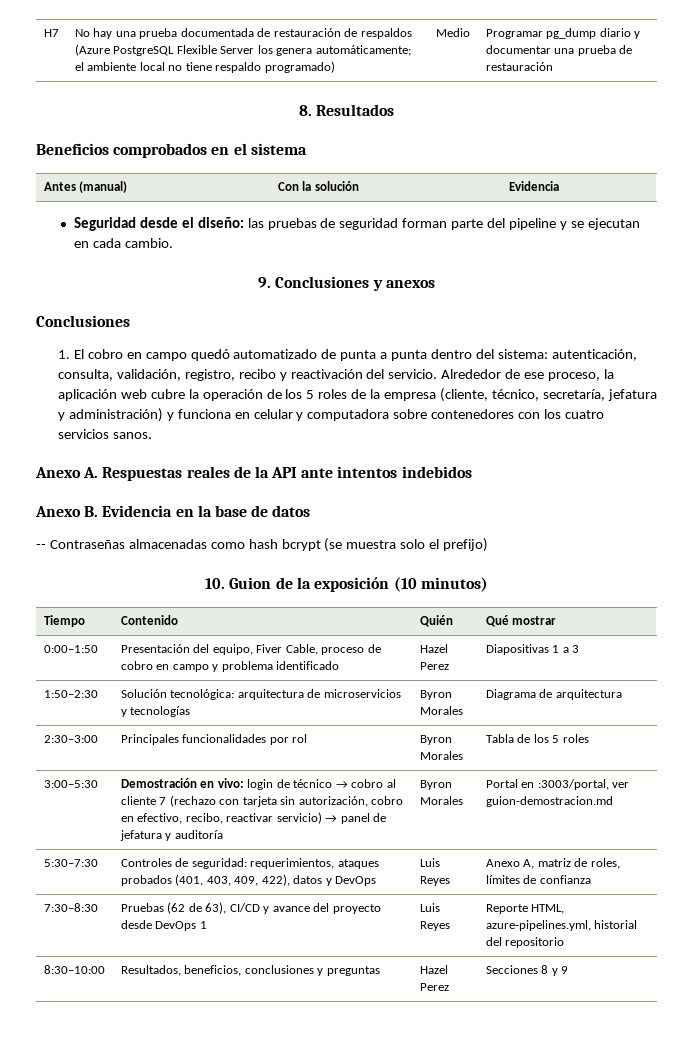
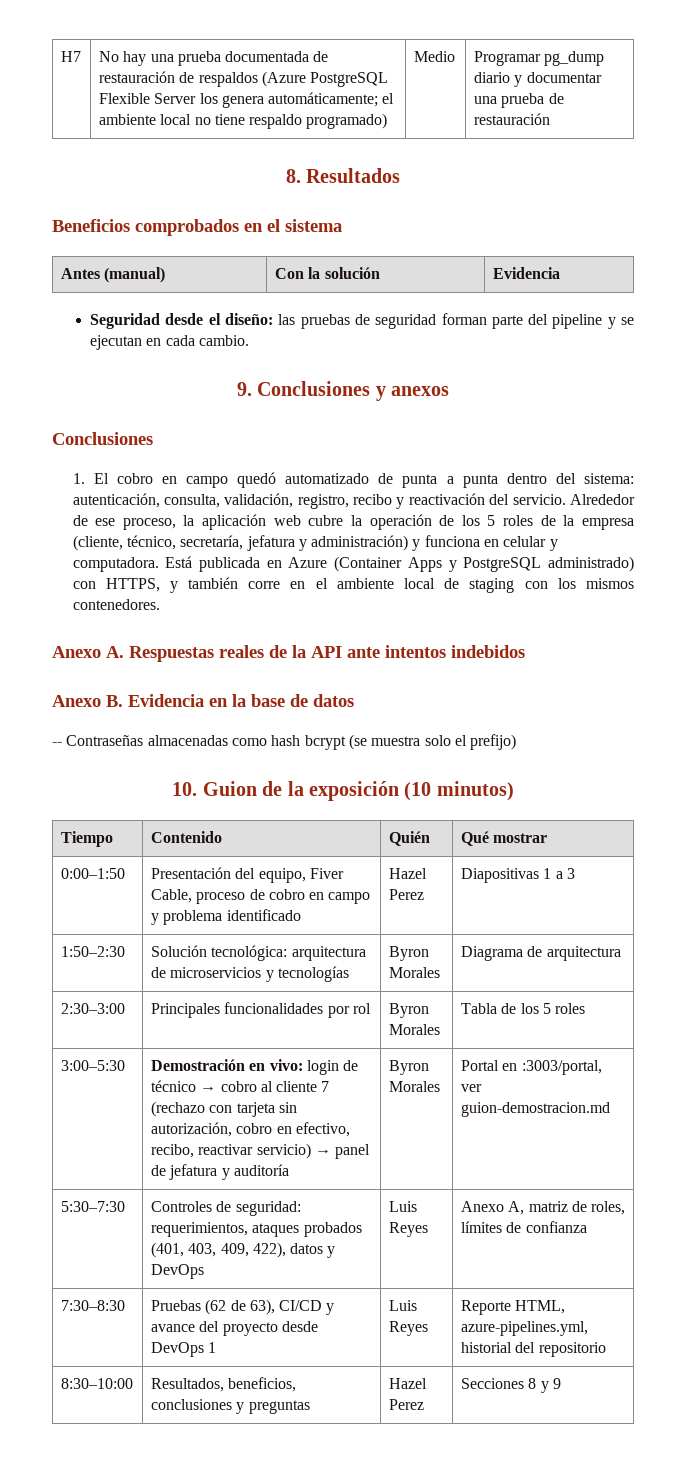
[307,409,604,421] [57,429,152,439] computadora sobre contenedores con los cuatro servicios sanos. -> [72,556,634,572] [72,577,634,593] [72,599,160,610] computadora. Está publicada en Azure (Container Apps y PostgreSQL administrado) con HTTPS, y también corre en el ambiente local de staging con los mismos contenedores.

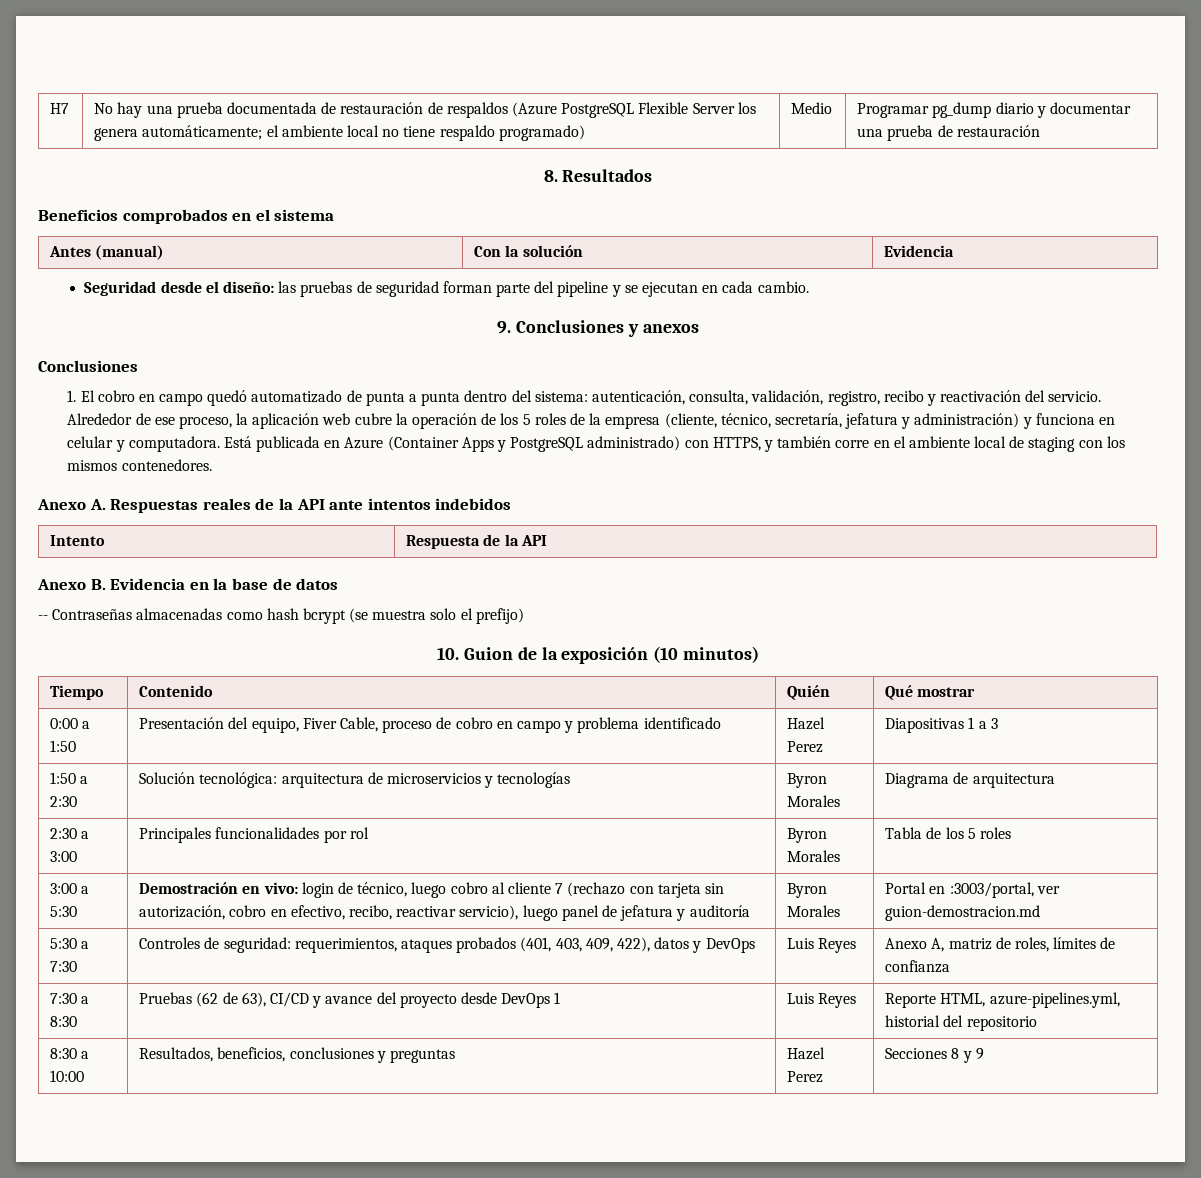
(525, 651) none -> [50,535,106,546] [406,534,547,549] // Intento | Respuesta de la API
[60,868,125,879] 0:00–1:50 -> [50,718,91,729] [50,740,77,752] 0:00 a 1:50
[60,946,125,957] 1:50–2:30 -> [50,772,89,784] [50,796,78,807] 1:50 a 2:30
[60,1003,125,1014] 2:30–3:00 -> [50,828,90,839] [50,851,78,862] 2:30 a 3:00
[60,1060,125,1071] 3:00–5:30 -> [50,883,90,894] [50,906,78,917] 3:00 a 5:30
[150,1080,217,1092] técnico → -> [357,882,447,898] técnico, luego
[256,1143,331,1159] servicio) → -> [459,905,558,921] servicio), luego
[60,1201,125,1212] 5:30–7:30 -> [50,938,90,949] [50,961,78,972] 5:30 a 7:30
[60,1300,125,1311] 7:30–8:30 -> [50,993,90,1004] [50,1016,78,1027] 7:30 a 8:30
[60,1378,133,1389] 8:30–10:00 -> [50,1048,90,1059] [50,1070,85,1082] 8:30 a 10:00

